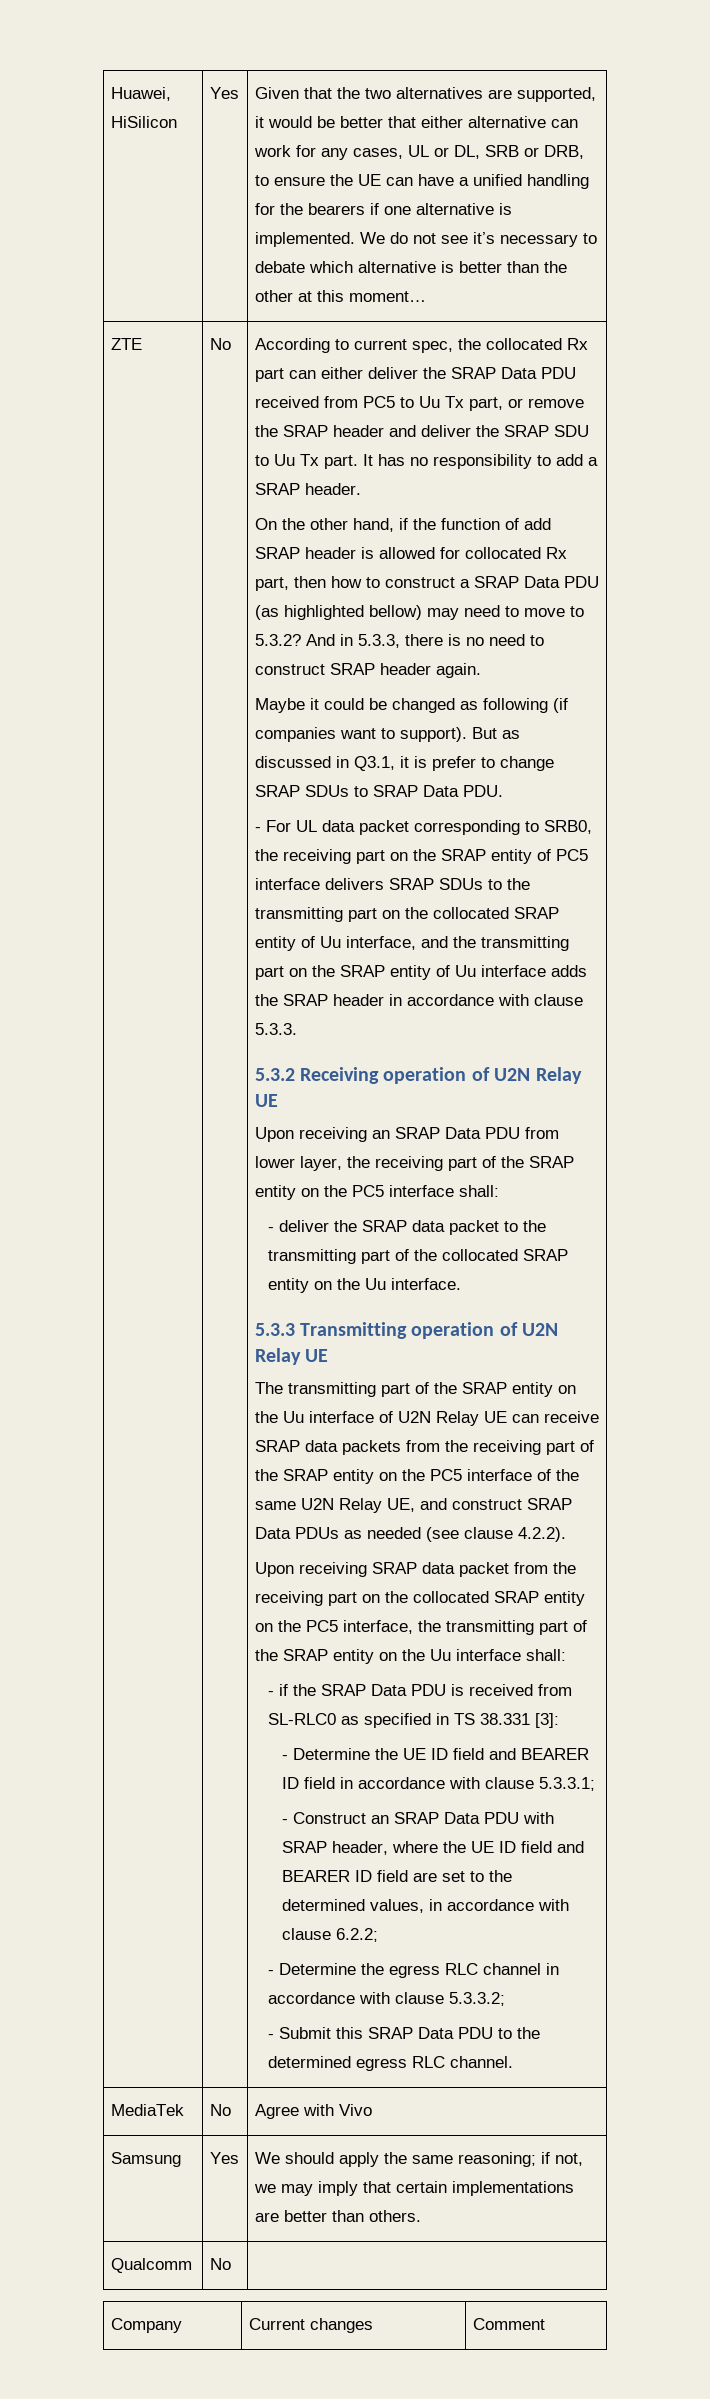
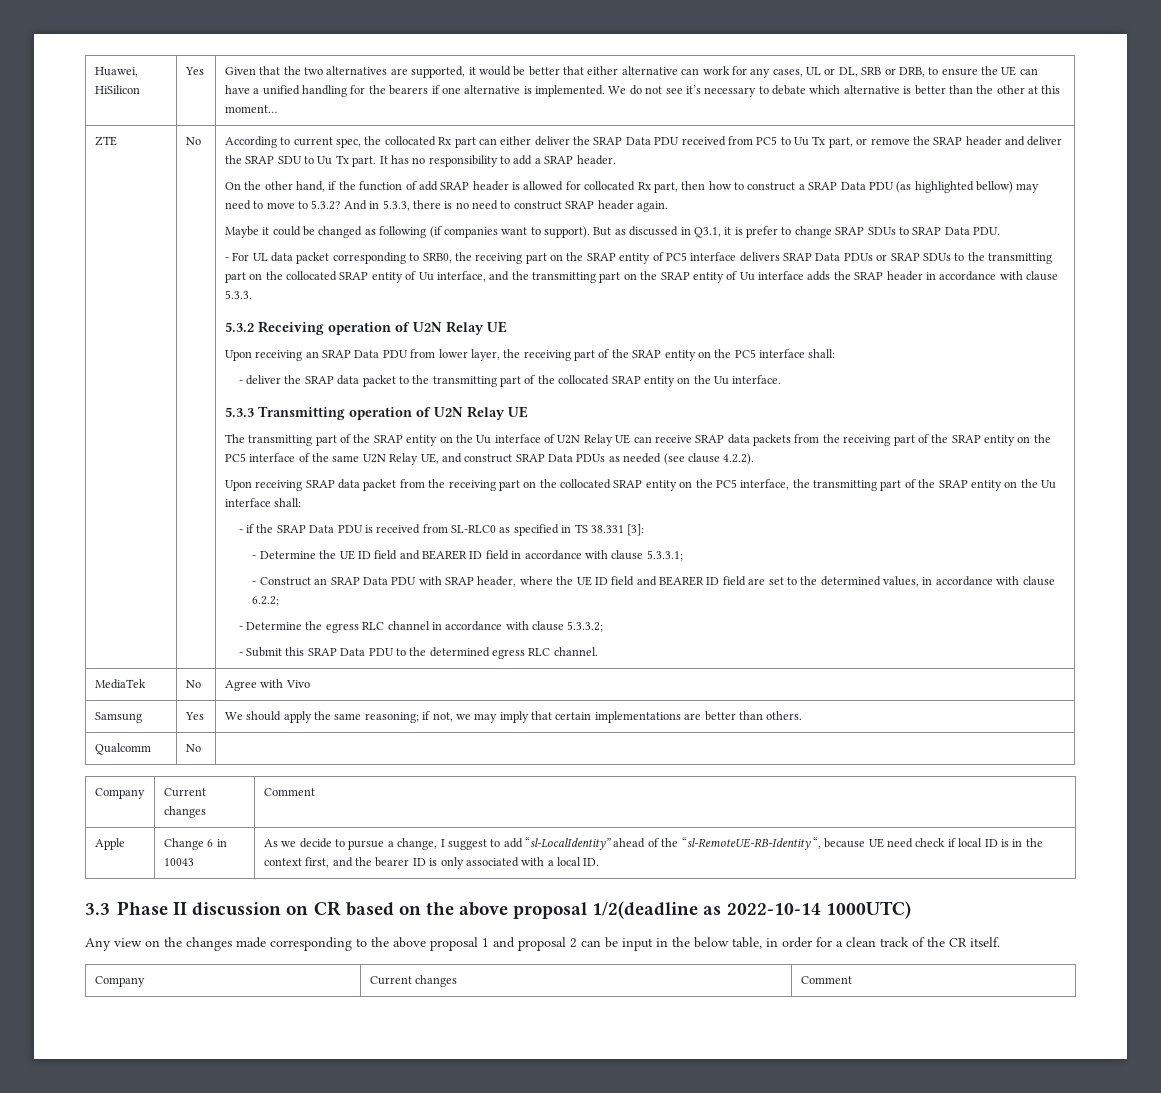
(434, 884) none -> [815,253,920,261] Data PDUs or SRAP
(545, 2324) none -> [94,838,125,850] [163,838,227,850] [163,858,194,866] [263,837,1043,850] [263,857,600,869] [85,901,911,919] [85,937,1000,951] [94,976,145,987] [369,975,458,987] [800,976,852,984] // Apple | Change 6 in 10043 | As we decide to pursue a change, I suggest to add “sl-LocalIdentity” ahead of the “sl-RemoteUE-RB-Identity “, because UE need check if local ID is in the context first, and the bearer ID is only associated with a local ID. // 3.3 Phase II discussion on CR based on the above proposal 1/2(deadline as 2022-10-14 1000UTC) // Any view on the changes made corresponding to the above proposal 1 and proposal 2 can be input in the below table, in order for a clean track of the CR itself. // Company | Current changes | Comment

